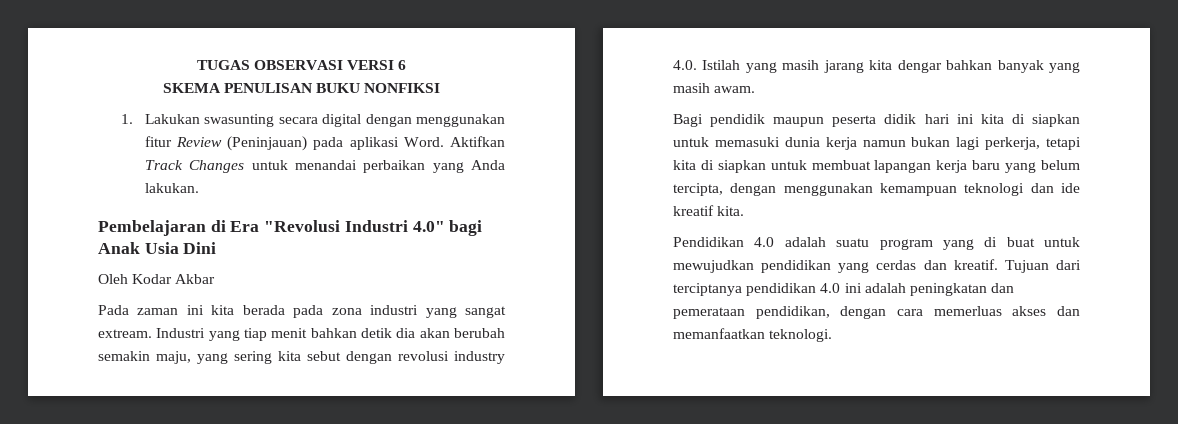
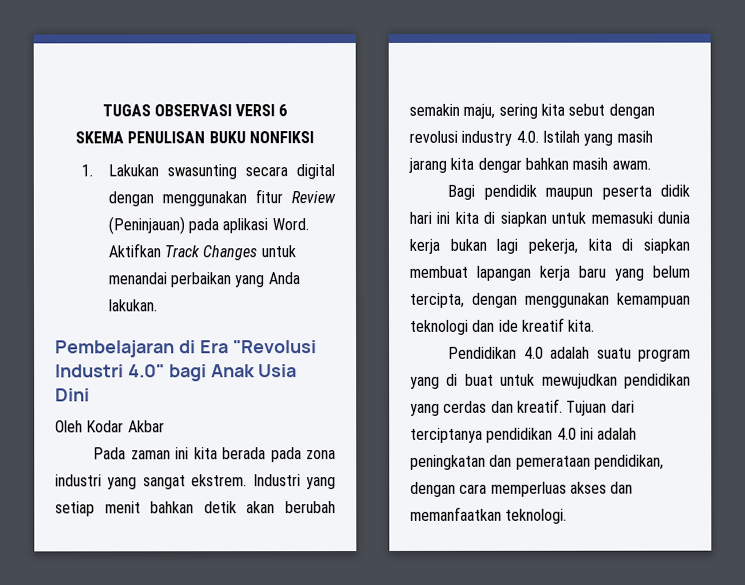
[98,329,152,338] extream. -> [191,474,248,487] ekstrem.
[244,328,267,341] tiap -> [55,501,95,517] setiap
[396,328,416,338] dia -> (237, 507) none
[197,353,228,364] yang -> (496, 111) none
[997,60,1080,73] banyak yang -> (569, 163) none
[862,140,906,147] namun -> (440, 246) none
[985,137,1081,150] [673,160,807,173] perkerja, tetapi kita di siapkan untuk -> [528,238,690,254] pekerja, kita di siapkan
[933,306,1002,316] memerluas -> [490,481,567,497] memperluas

